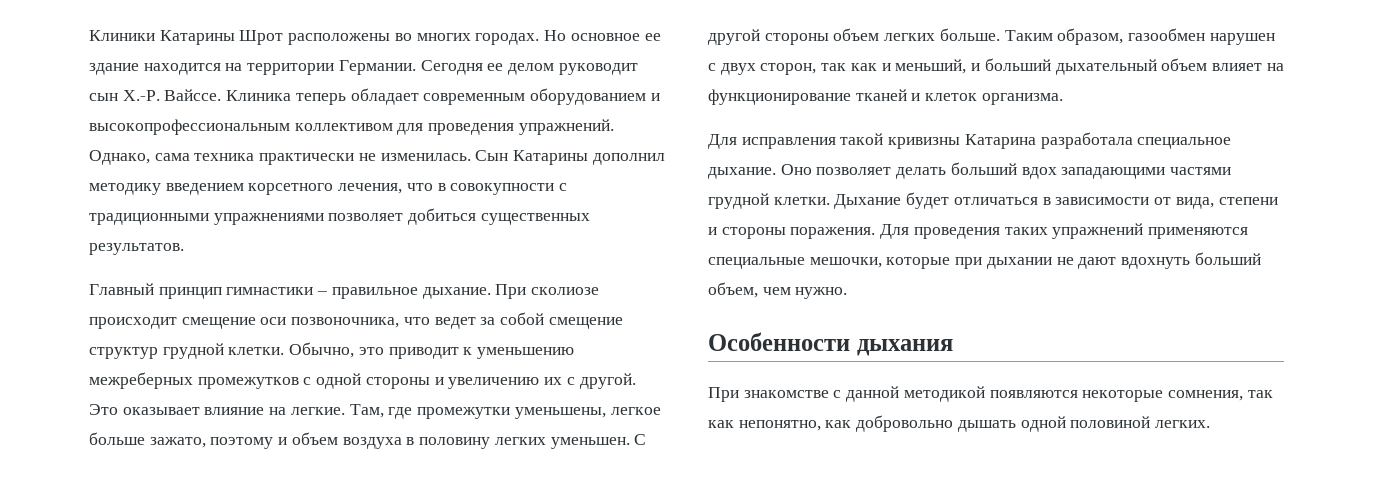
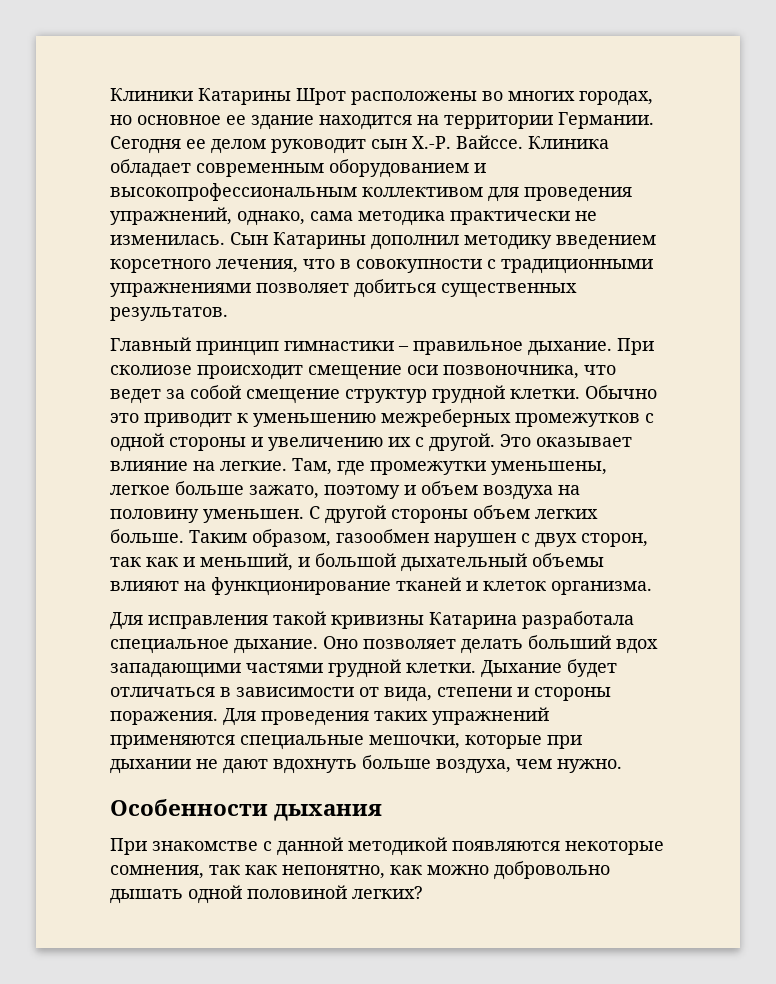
[475,30,567,45] городах. Но -> [579,91,653,106] [110,115,132,125] городах, но
[295,93,346,105] теперь -> (609, 142) none
[518,119,614,135] [89,150,255,165] упражнений. Однако, сама техника -> [110,207,445,226] упражнений, однако, сама методика
[289,342,355,358] Обычно, -> [585,385,657,399] Обычно
[406,437,546,449] в половину легких -> [558,485,580,495] [110,509,199,523] на половину
[984,58,1262,75] больший дыхательный объем влияет -> [315,553,604,572] [110,581,179,591] большой дыхательный объемы влияют
[1194,252,1261,265] [708,282,758,298] больший объем, -> [362,755,511,774] больше воздуха,
(852, 424) none -> [427,865,489,875] можно
[1155,420,1211,428] легких. -> [352,886,423,899] легких?

